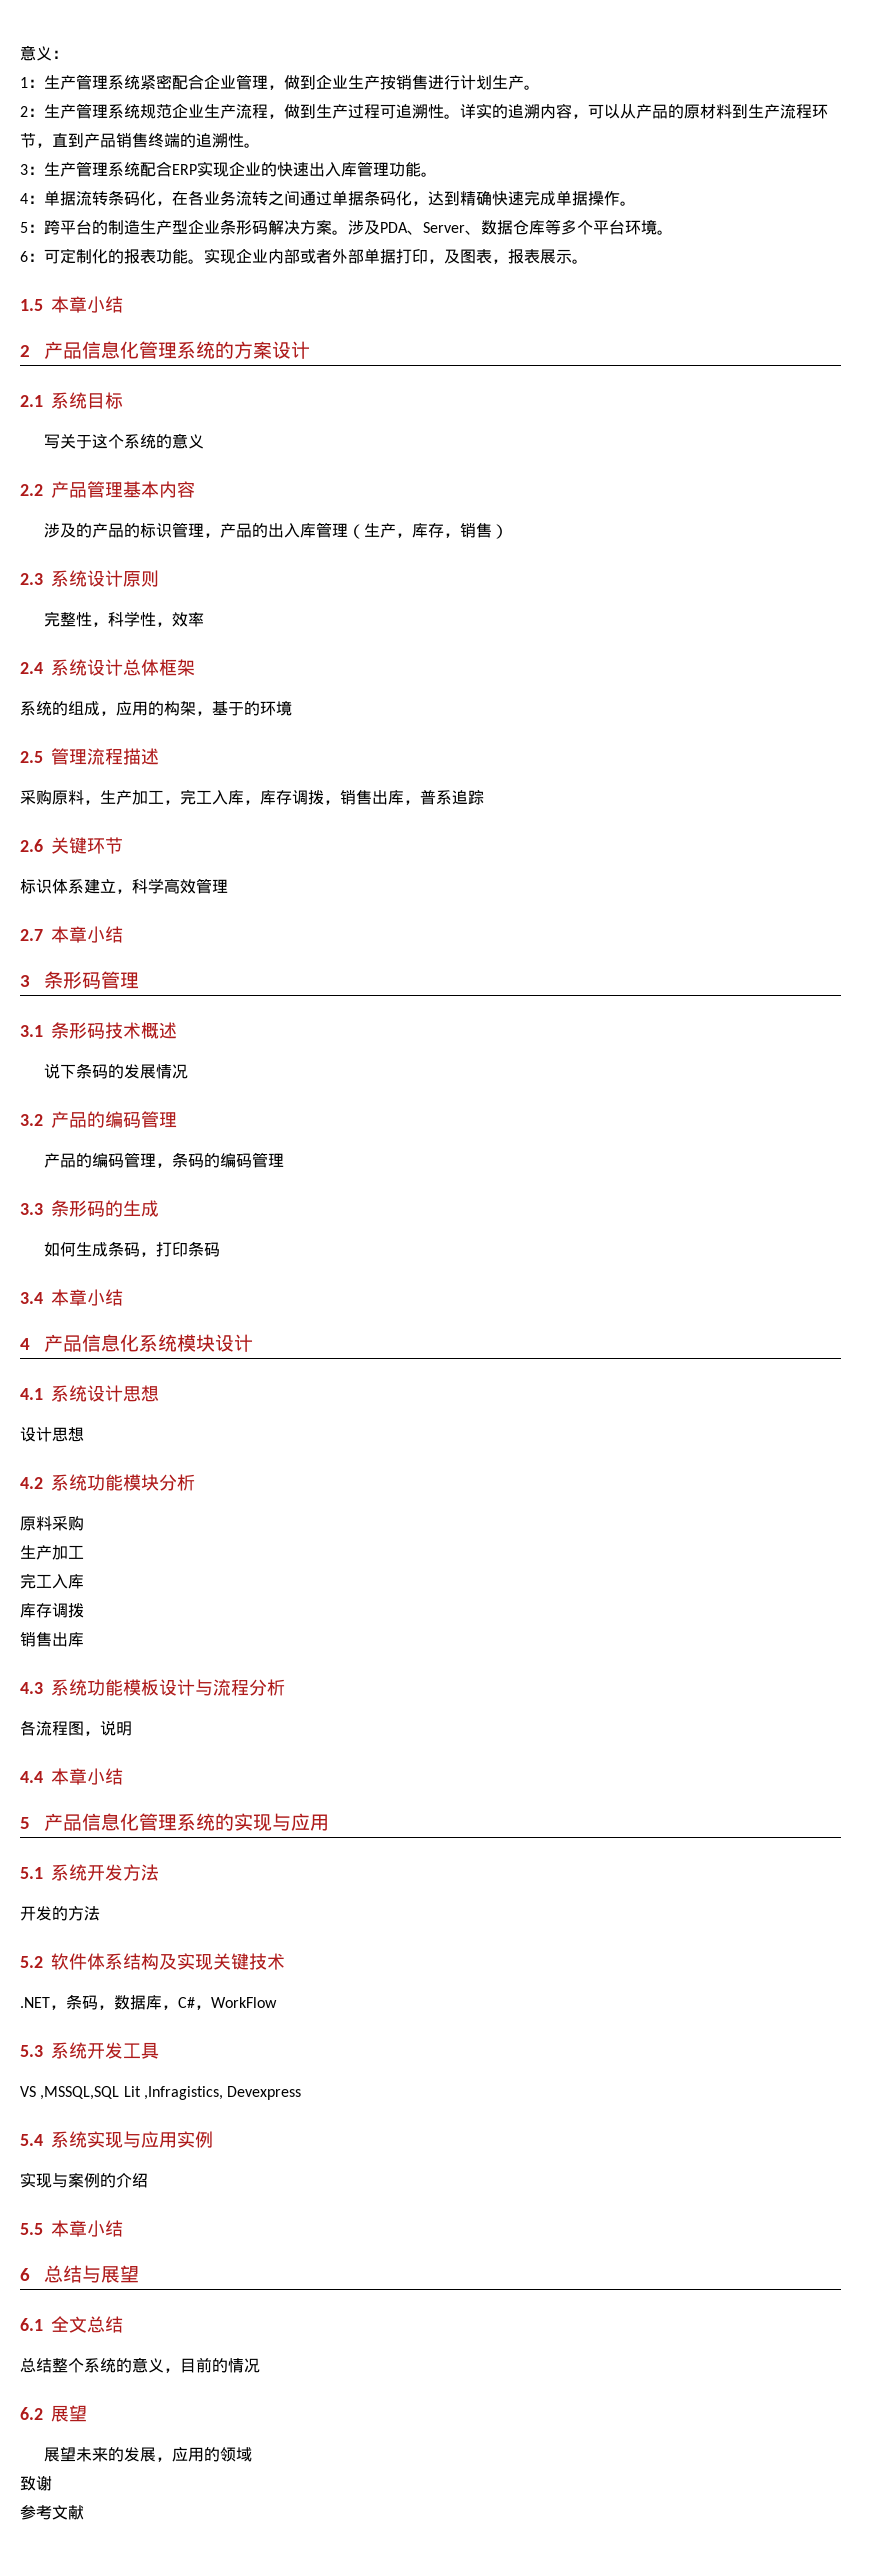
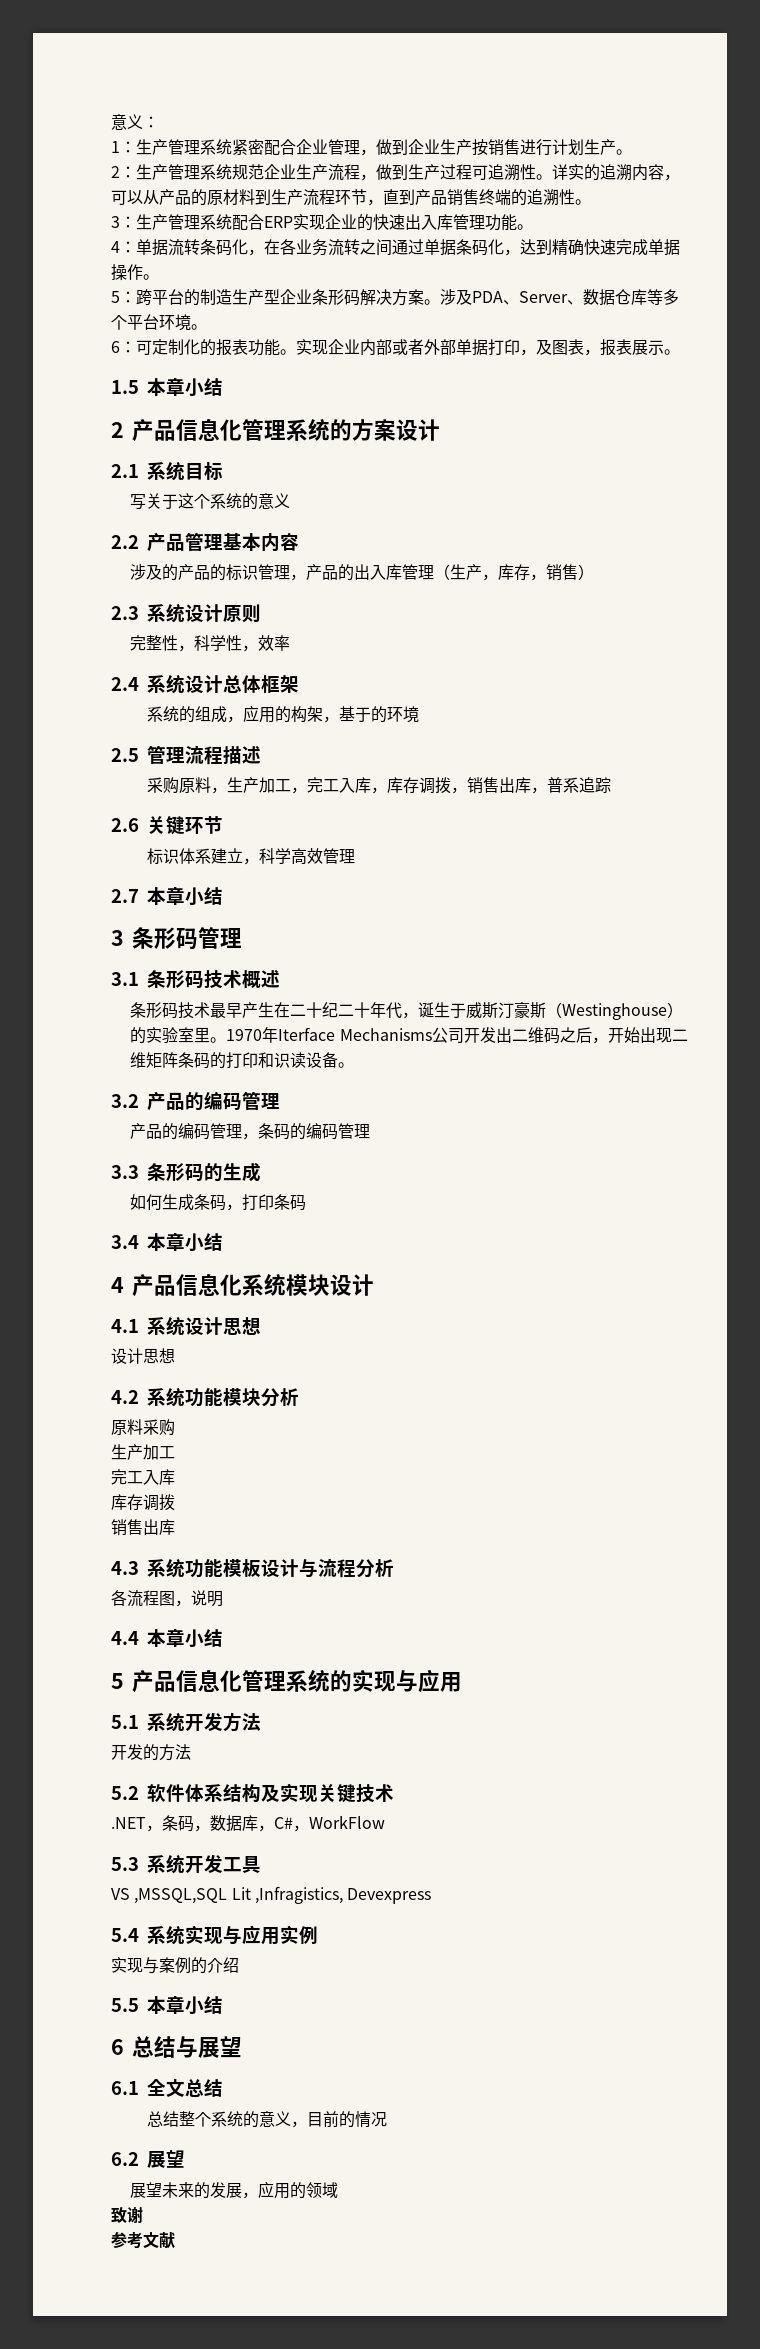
[43,1063,188,1079] 说下条码的发展情况 -> [130,1002,684,1020] [130,1027,688,1044] [130,1052,355,1069] 条形码技术最早产生在二十纪二十年代，诞生于威斯汀豪斯（Westinghouse）的实验室里。1970年Iterface Mechanisms公司开发出二维码之后，开始出现二维矩阵条码的打印和识读设备。

